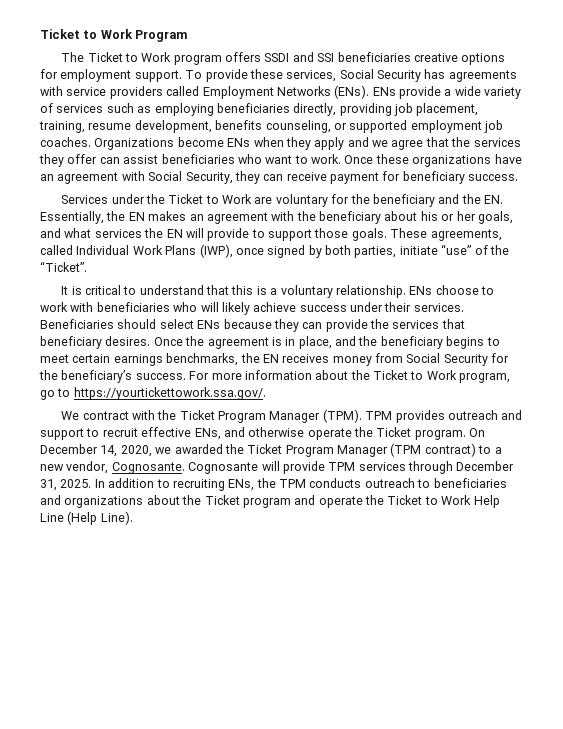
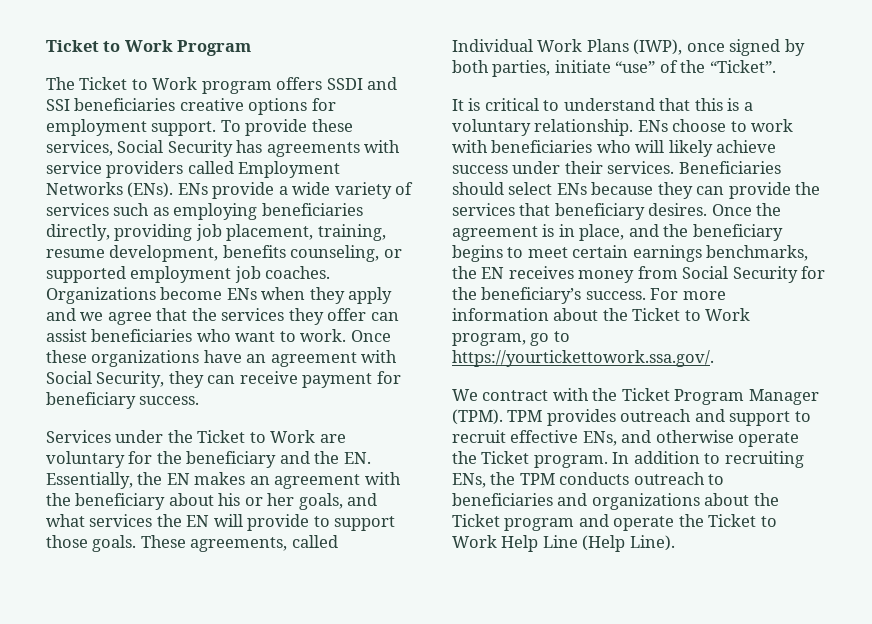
[469,428,486,437] [40,443,502,457] [40,461,515,474] [40,479,92,491] On December 14, 2020, we awarded the Ticket Program Manager (TPM contract) to a new vendor, Cognosante. Cognosante will provide TPM services through December 31, 2025. -> (608, 461) none

